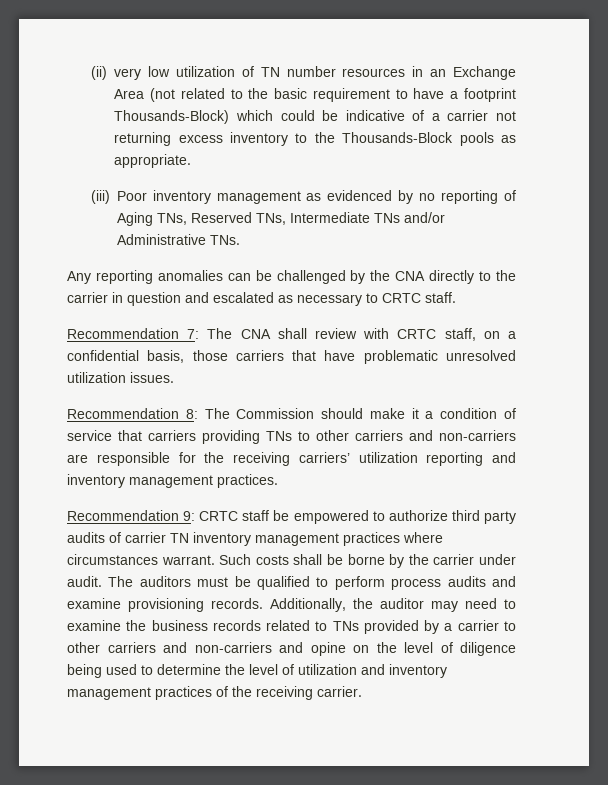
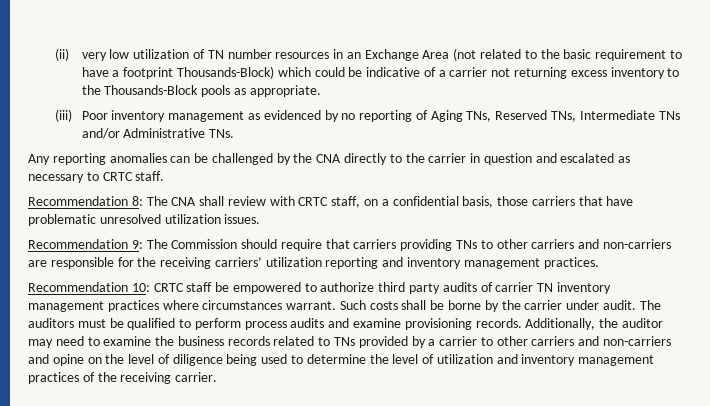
[187,329,200,339] 7: -> [131,196,143,206] 8:
[185,409,198,419] 8: -> [131,240,143,249] 9:
[369,408,516,419] [67,430,112,441] make it a condition of service -> [280,239,322,251] require
[183,511,196,521] 9: -> [131,283,150,292] 10:

